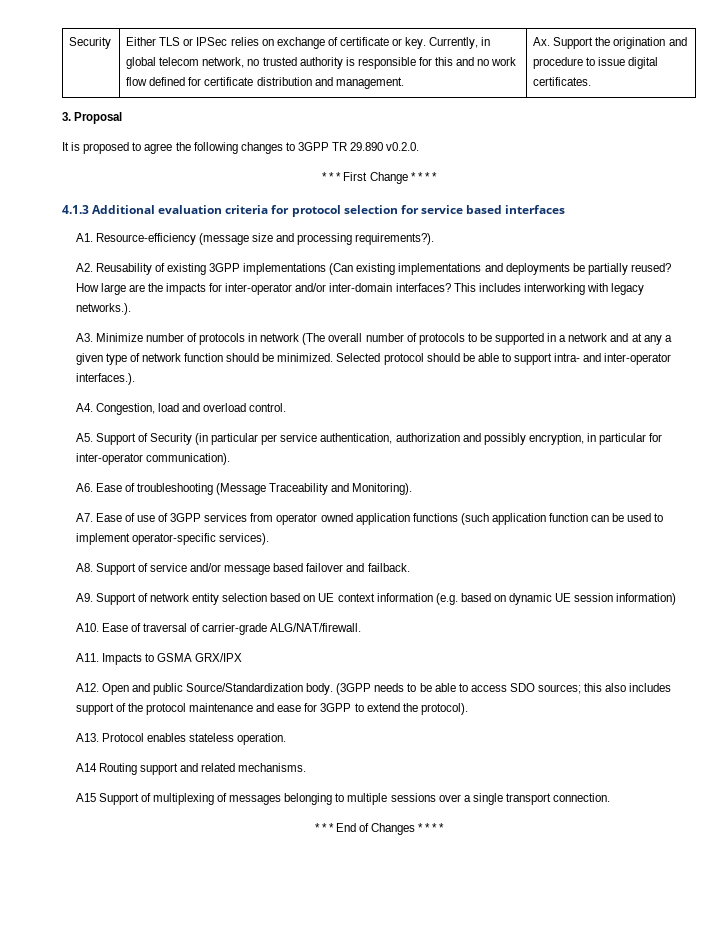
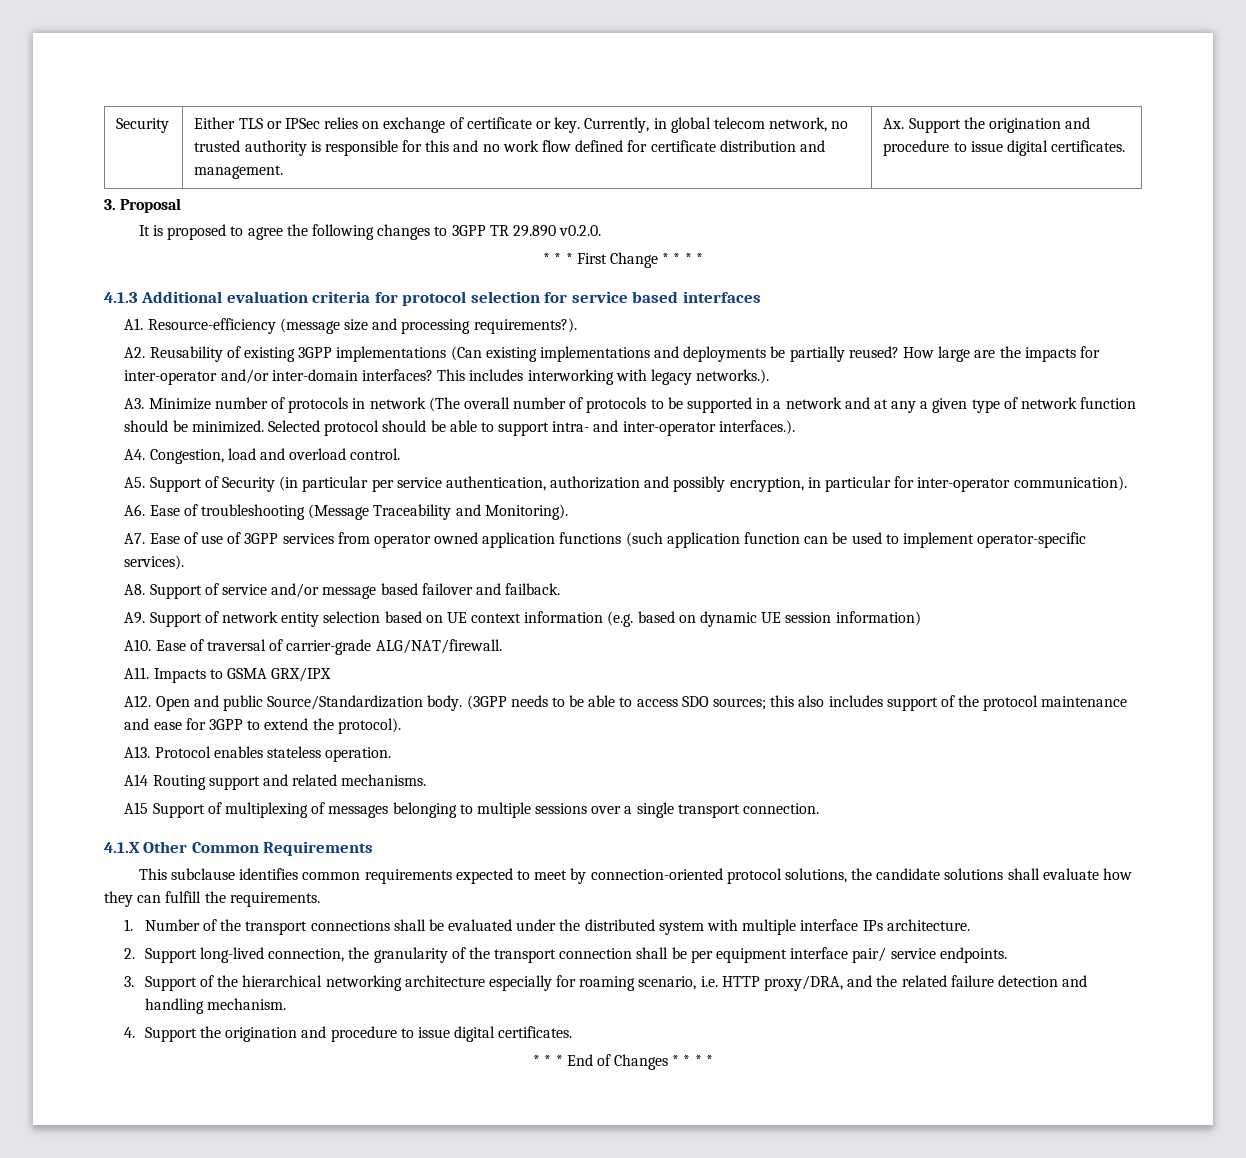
(611, 797) none -> [104,841,374,856] [138,868,1133,884] [104,891,320,907] [124,919,970,935] [124,947,1007,963] [124,975,1088,991] [144,998,287,1014] [124,1026,573,1042] // 4.1.X Other Common Requirements // This subclause identifies common requirements expected to meet by connection-oriented protocol solutions, the candidate solutions shall evaluate how they can fulfill the requirements. // 1. Number of the transport connections shall be evaluated under the distributed system with multiple interface IPs architecture. // 2. Support long-lived connection, the granularity of the transport connection shall be per equipment interface pair/ service endpoints. // 3. Support of the hierarchical networking architecture especially for roaming scenario, i.e. HTTP proxy/DRA, and the related failure detection and handling mechanism. // 4. Support the origination and procedure to issue digital certificates.

